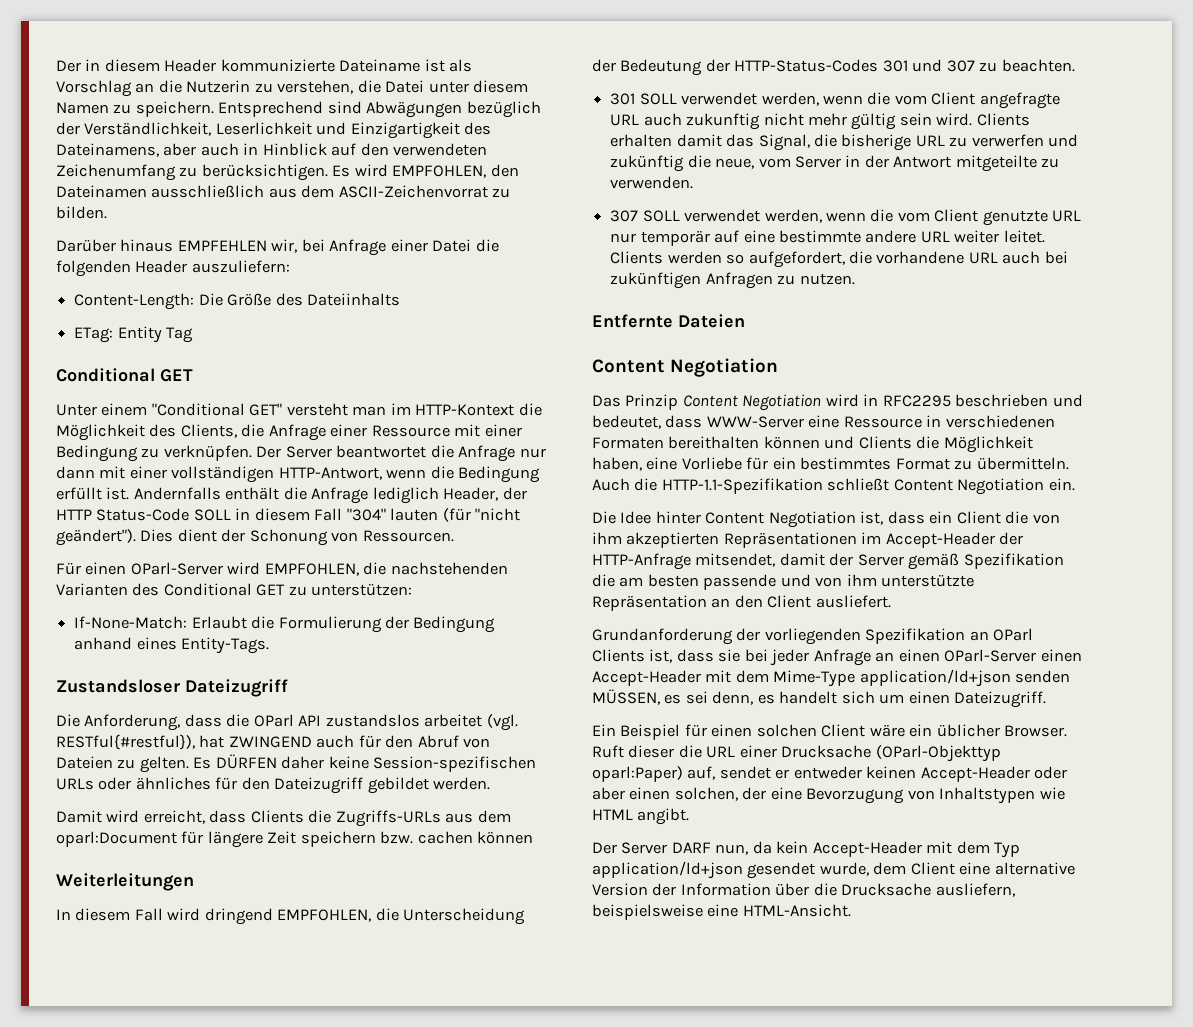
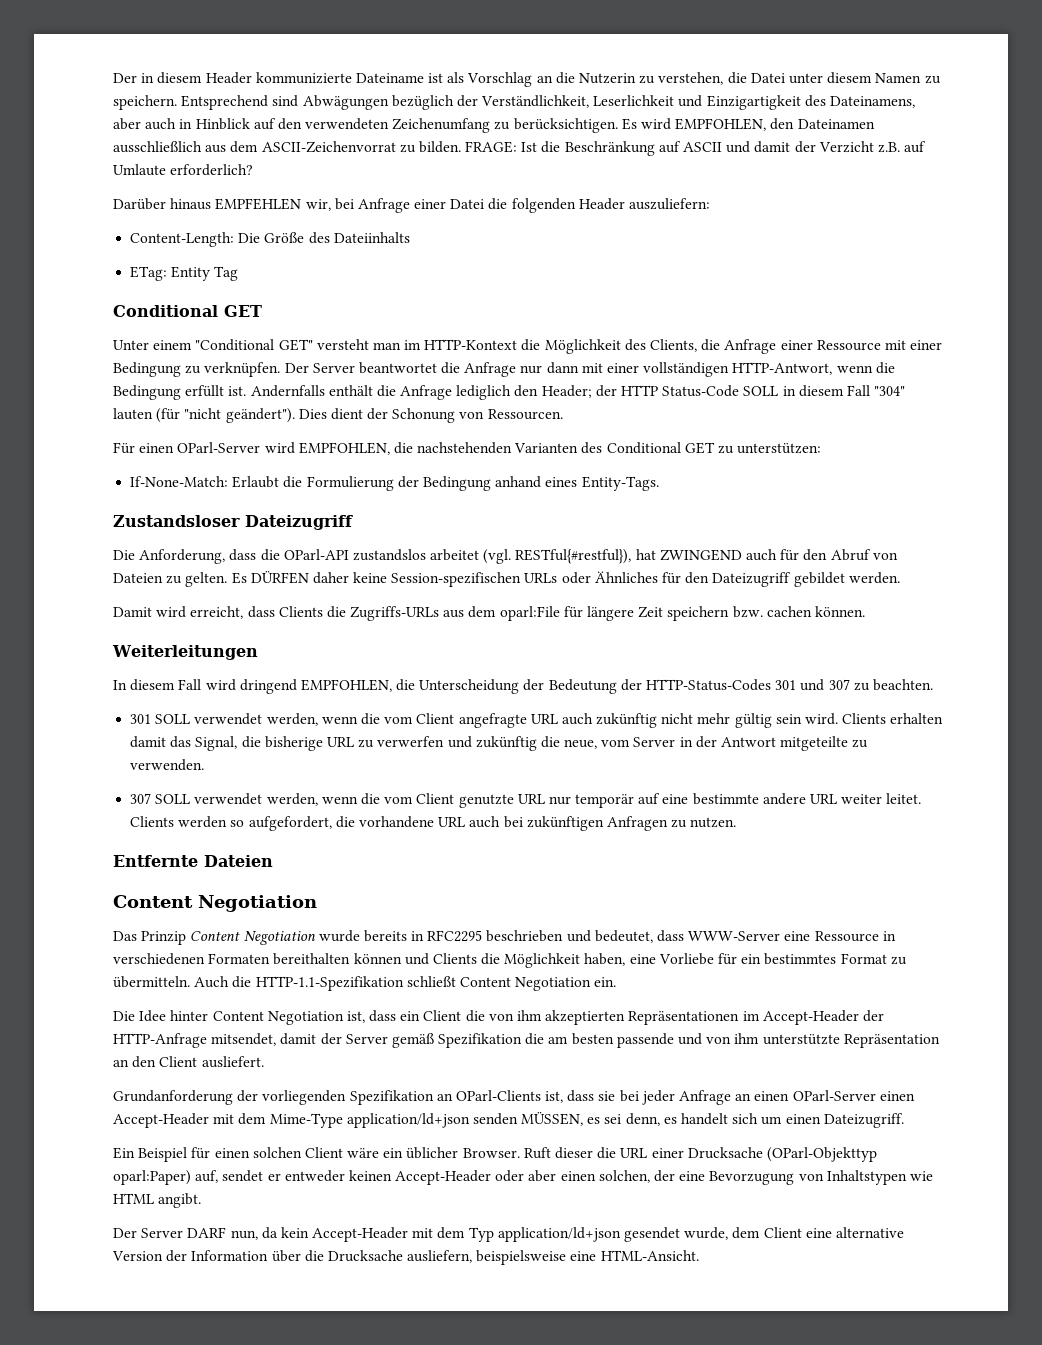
(107, 212) none -> [465,141,927,156] [113,164,254,176] FRAGE: Ist die Beschränkung auf ASCII und damit der Verzicht z.B. auf Umlaute erforderlich?
[443,487,499,501] Header, -> [514,385,592,398] den Header;
[253,714,322,727] OParl API -> [283,549,349,560] OParl-API
[135,777,211,790] ähnliches -> [594,571,658,583] Ähnliches
[56,831,177,847] oparl:Document -> [499,606,560,621] oparl:File
[477,831,534,844] können -> [814,606,865,617] können.
[686,113,761,130] zukunftig -> [596,713,658,728] zukünftig
[825,394,859,407] wird -> [318,930,407,942] wurde bereits
[993,628,1034,641] [592,649,645,662] OParl Clients -> [455,1090,541,1101] OParl-Clients

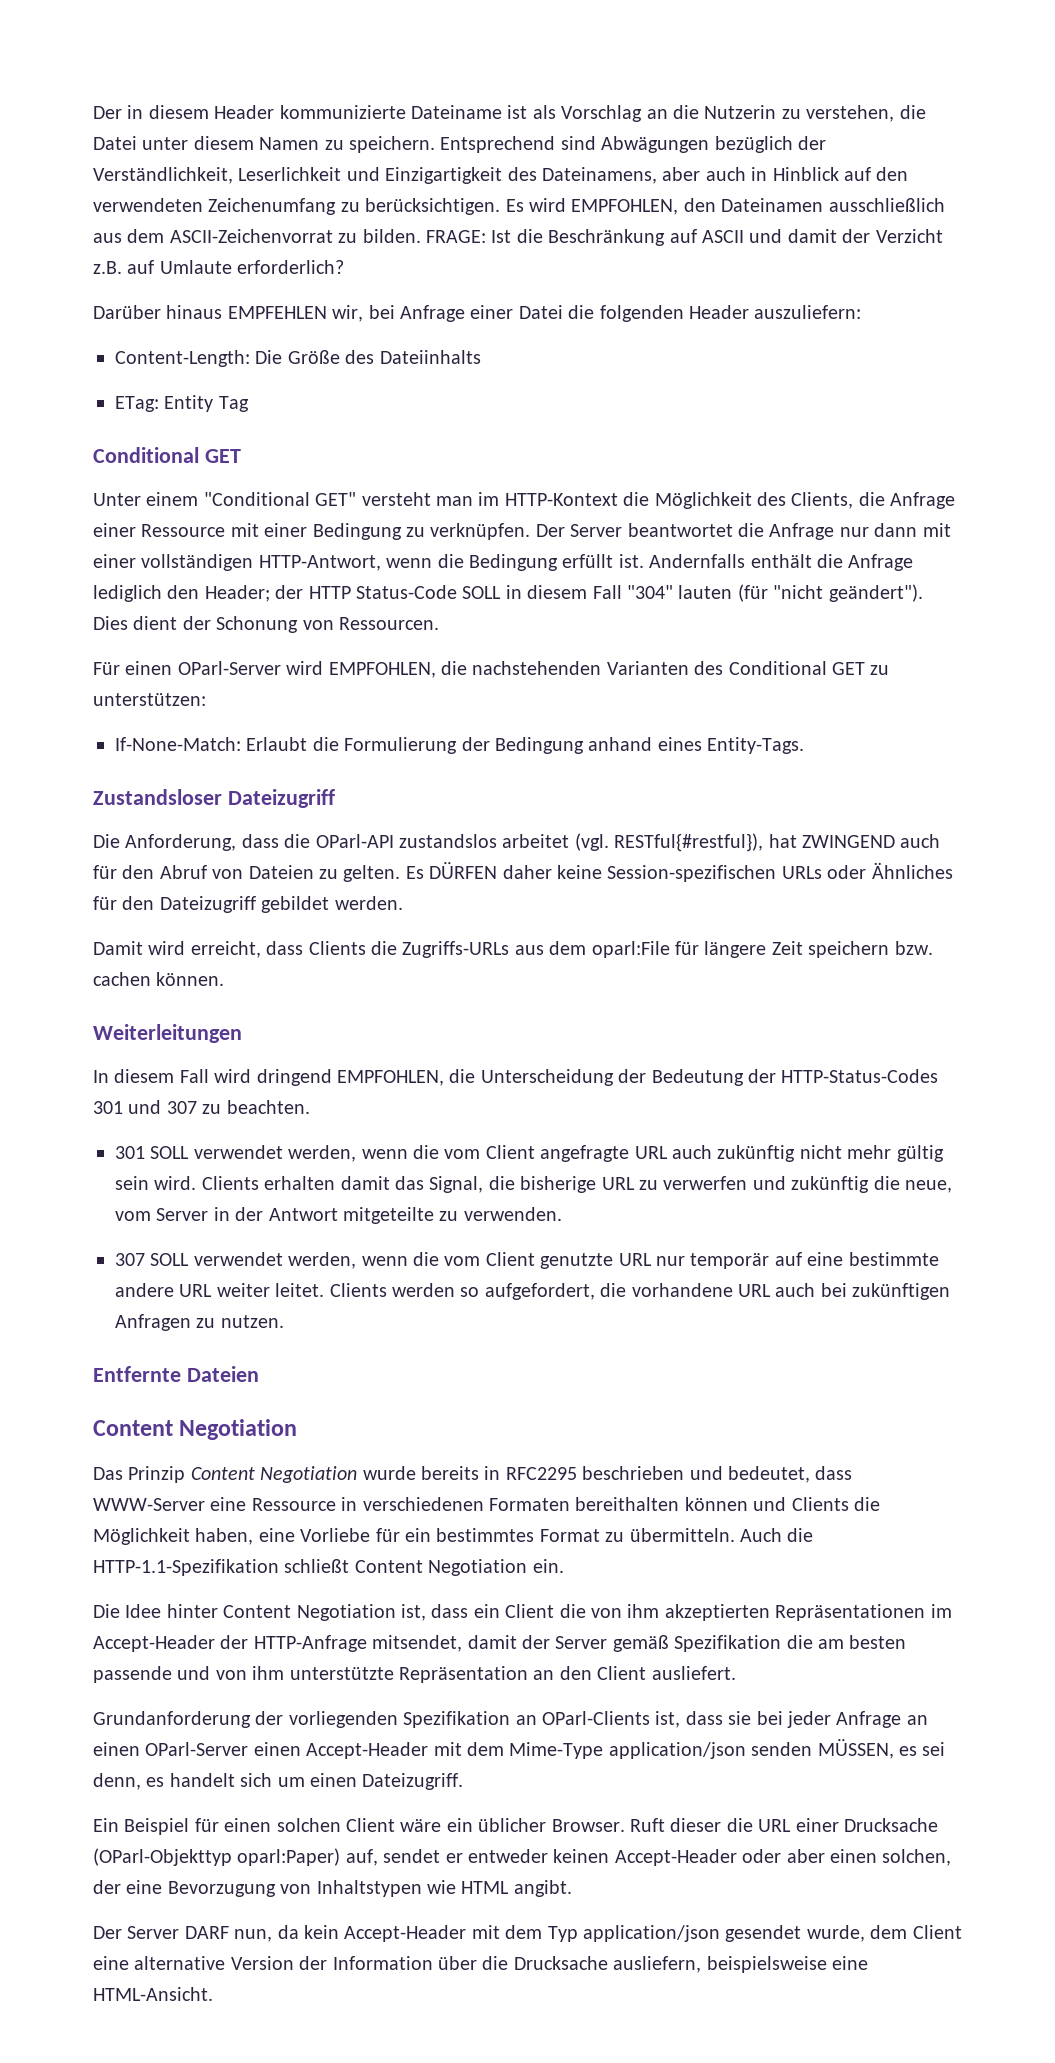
[346,1113,470,1128] application/ld+json -> [608,1742,746,1759] application/json
[497,1227,621,1242] application/ld+json -> [583,1925,720,1942] application/json

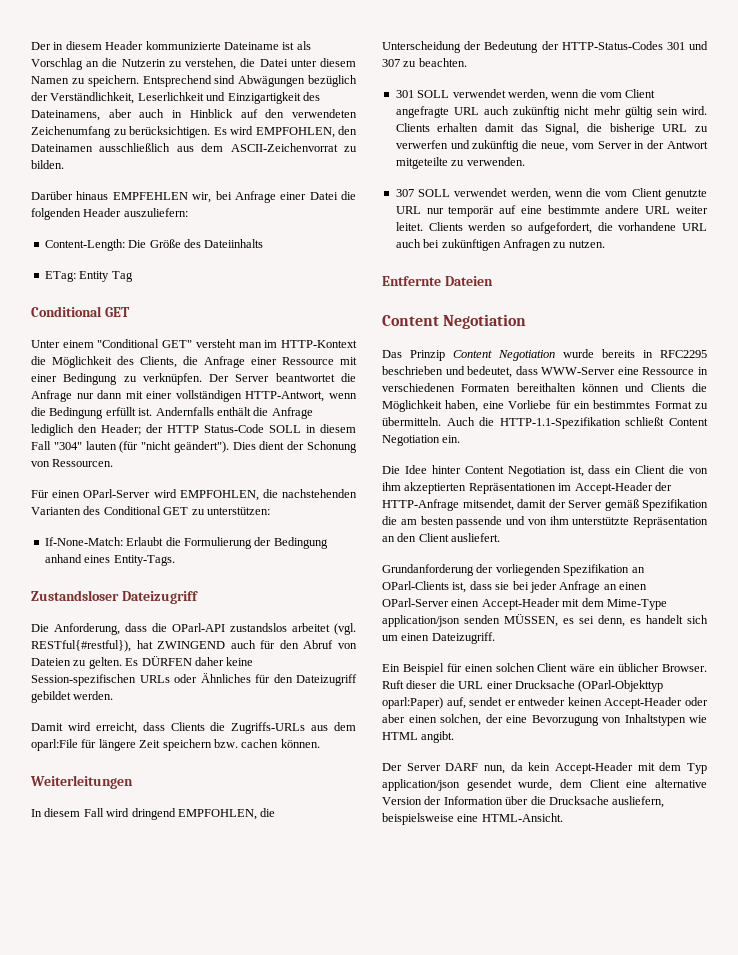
[426,229,943,246] [93,260,345,274] FRAGE: Ist die Beschränkung auf ASCII und damit der Verzicht z.B. auf Umlaute erforderlich? -> (64, 164) none

